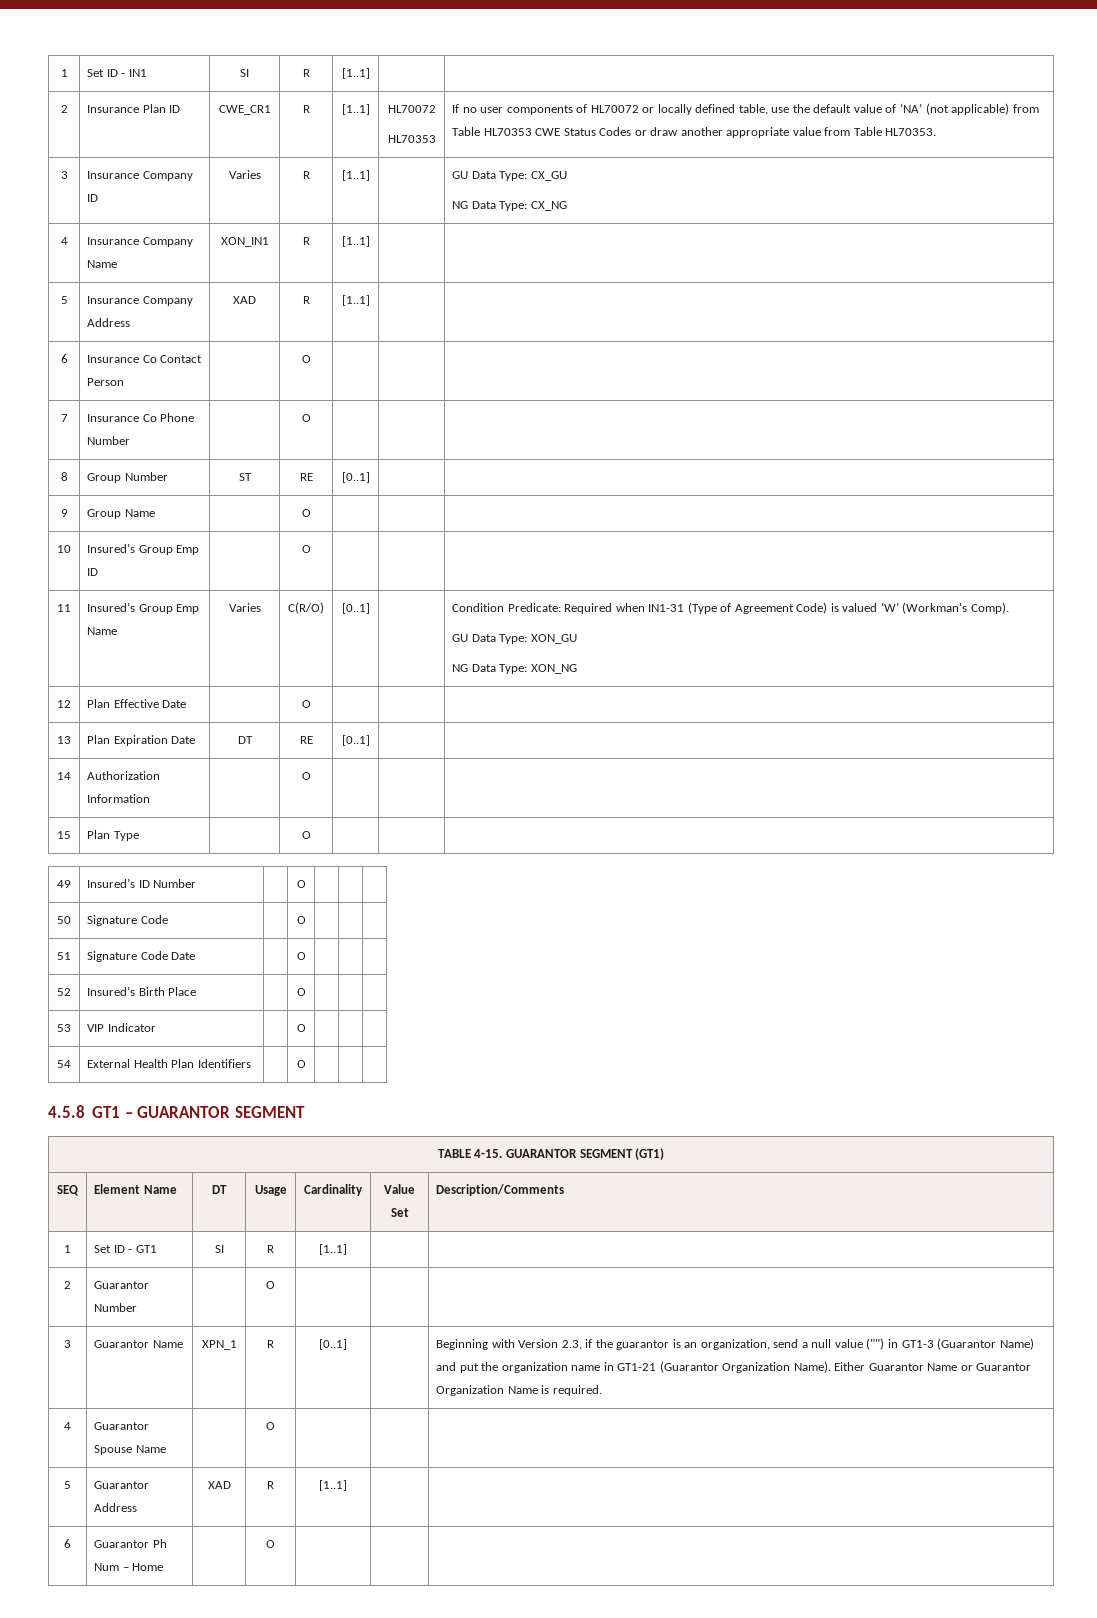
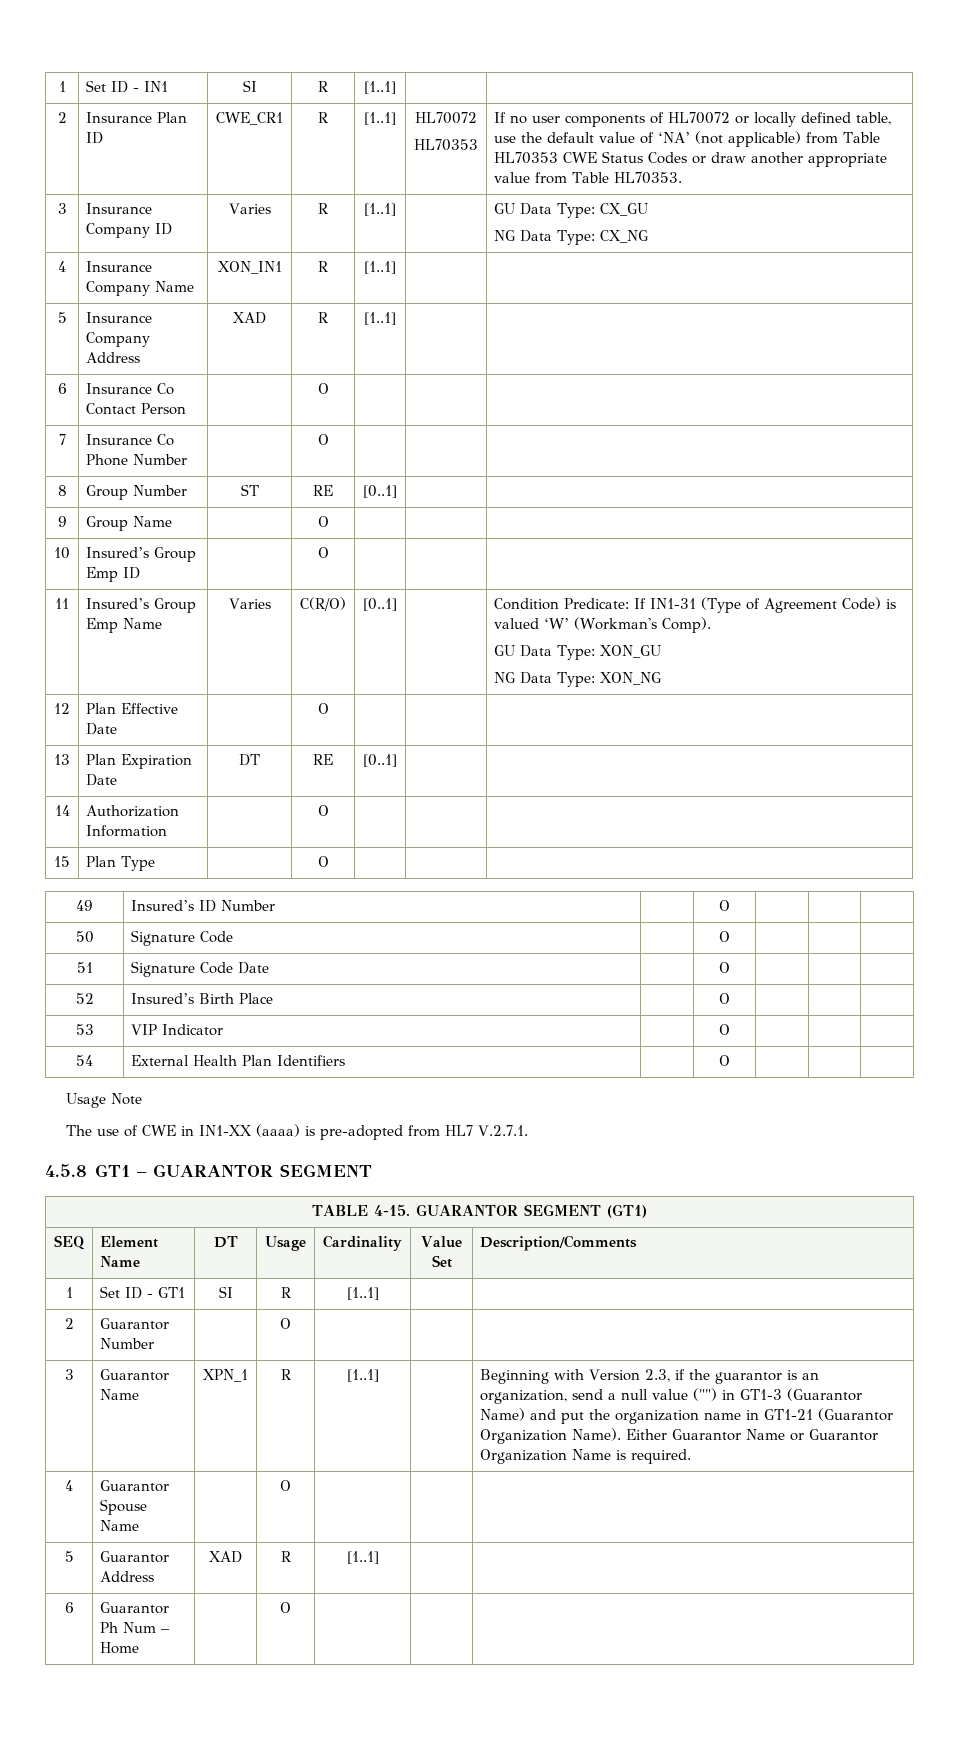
[564,603,645,614] Required when -> [634,598,647,609] If
(306, 1064) none -> [66,1093,143,1108] [66,1124,529,1140] // Usage Note // The use of CWE in IN1-XX (aaaa) is pre-adopted from HL7 V.2.7.1.
[319,1339,347,1350] [0..1] -> [346,1369,379,1382] [1..1]

